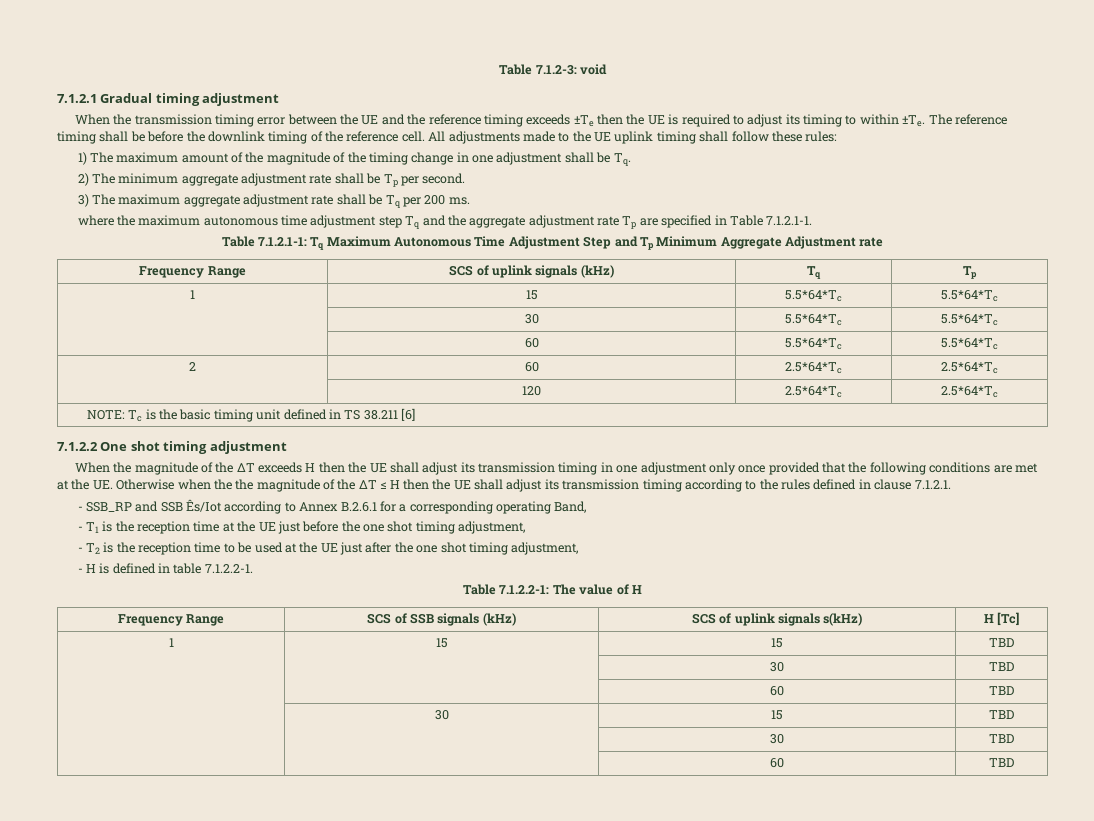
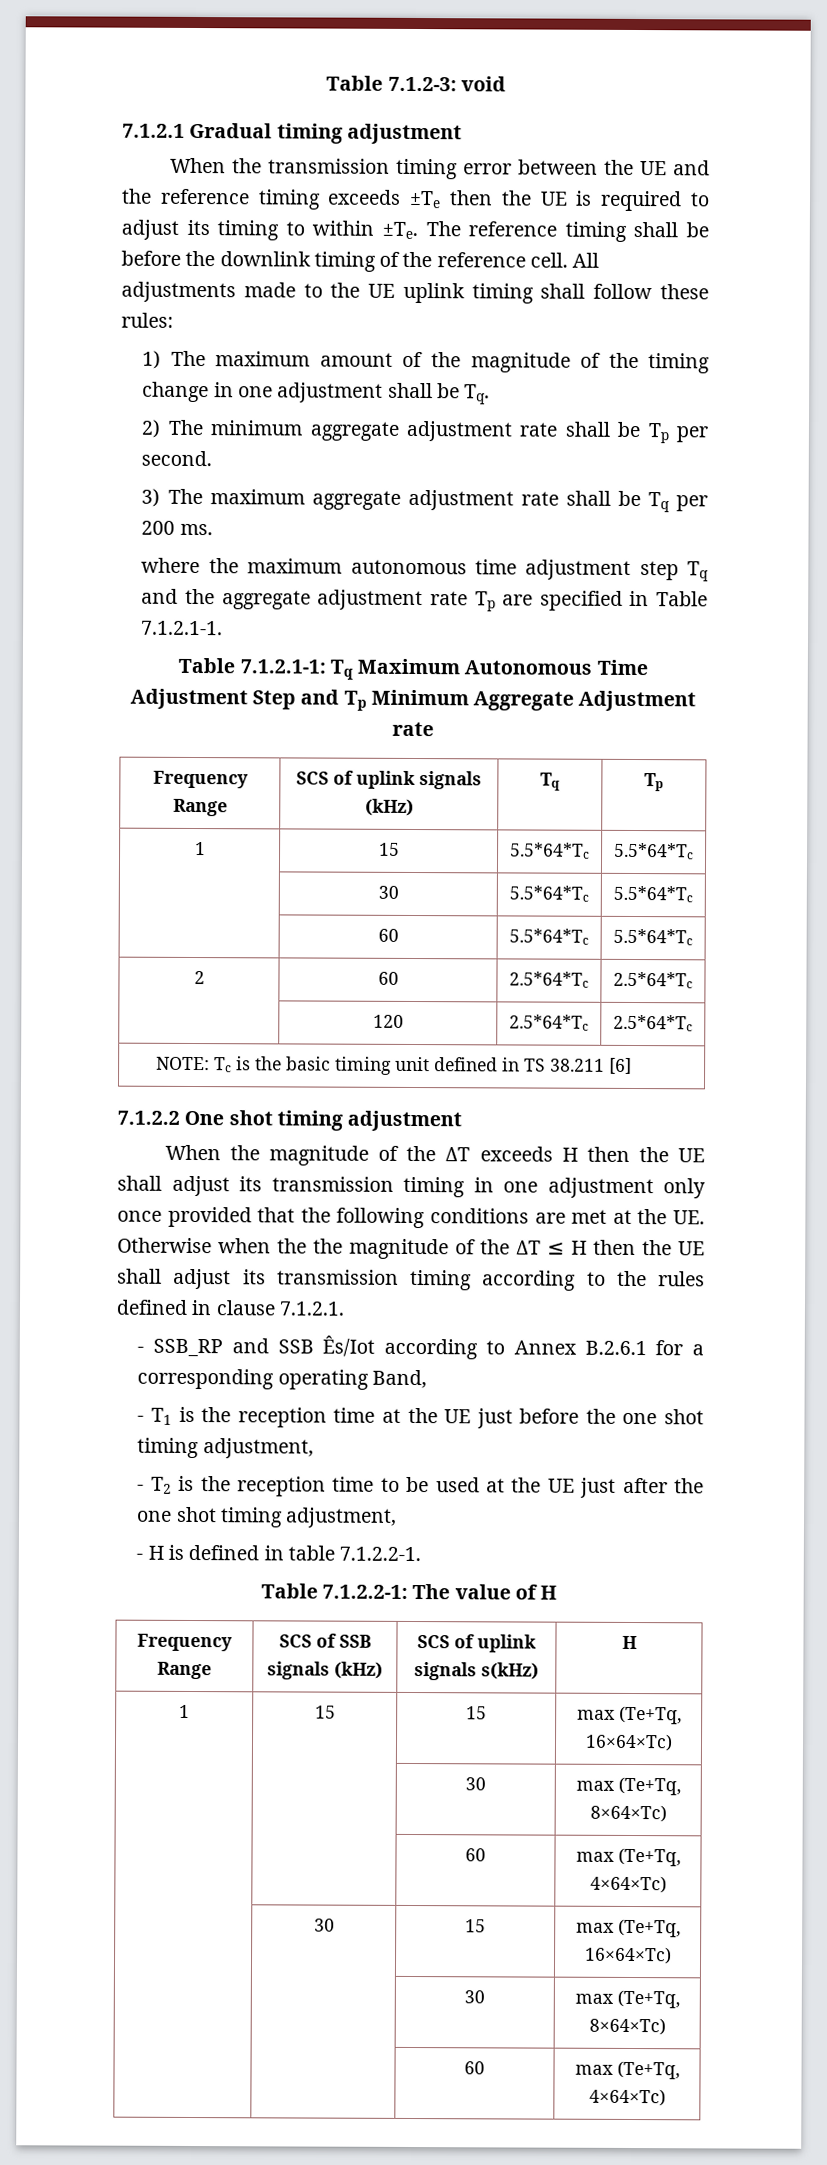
[997,612,1020,626] [Tc] -> (637, 1642) none
[989,638,1014,647] [770,662,785,672] [989,662,1014,671] [770,686,785,696] [989,686,1014,695] [434,710,449,720] [771,710,784,720] [989,710,1014,719] [770,734,785,744] [989,734,1014,743] [770,758,785,768] [989,758,1014,767] TBD // | | 30 | TBD // | | 60 | TBD // | 30 | 15 | TBD // | | 30 | TBD // | | 60 | TBD -> [576,1705,682,1725] [584,1733,673,1752] [465,1777,486,1791] [575,1776,681,1796] [589,1804,667,1823] [465,1848,486,1862] [575,1847,681,1867] [589,1875,667,1894] [313,1918,335,1932] [465,1919,486,1933] [575,1918,681,1938] [584,1946,672,1965] [464,1990,485,2004] [574,1989,680,2009] [588,2017,666,2036] [464,2061,485,2075] [574,2060,680,2080] [588,2088,666,2107] max (Te+Tq, 16×64×Tc) // | | 30 | max (Te+Tq, 8×64×Tc) // | | 60 | max (Te+Tq, 4×64×Tc) // | 30 | 15 | max (Te+Tq, 16×64×Tc) // | | 30 | max (Te+Tq, 8×64×Tc) // | | 60 | max (Te+Tq, 4×64×Tc)

